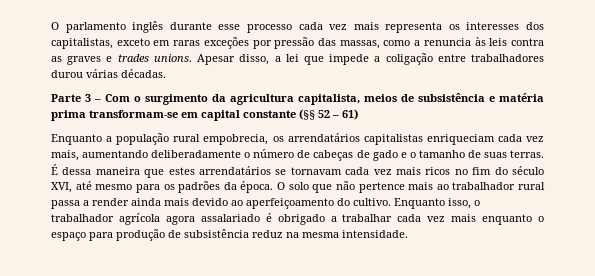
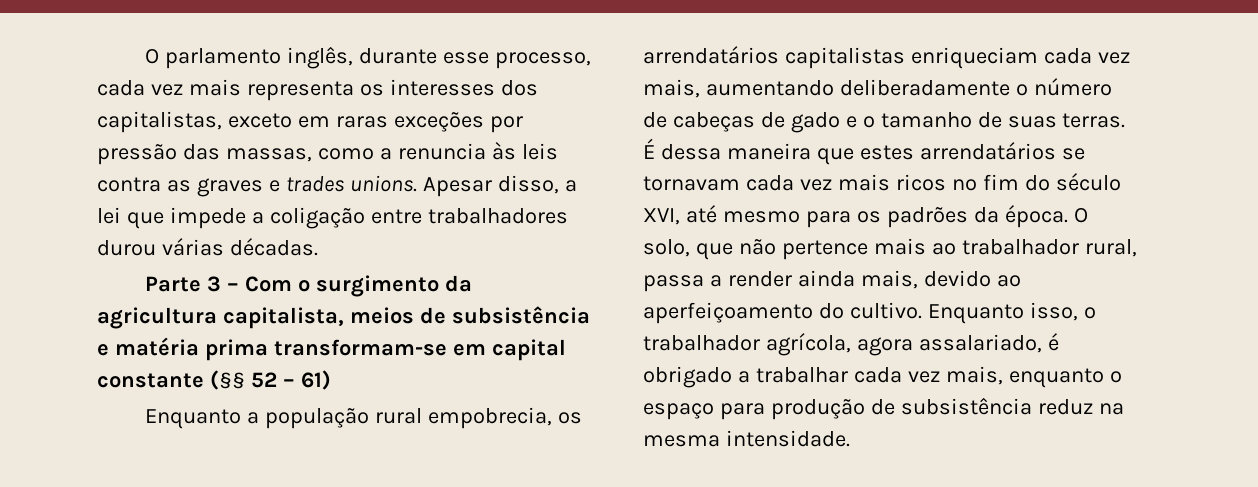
[132,21,164,33] inglês -> [287,46,354,69] inglês,
[246,24,292,33] processo -> [494,52,591,69] processo,
[288,182,309,190] solo -> [643,239,690,257] solo,
[518,182,545,190] rural -> [1084,239,1137,257] rural,
[164,198,189,206] mais -> [860,270,918,289] mais,
[118,213,260,225] agrícola agora assalariado -> [765,333,1042,356] agrícola, agora assalariado,
[451,214,477,222] mais -> [945,366,1003,385] mais,

